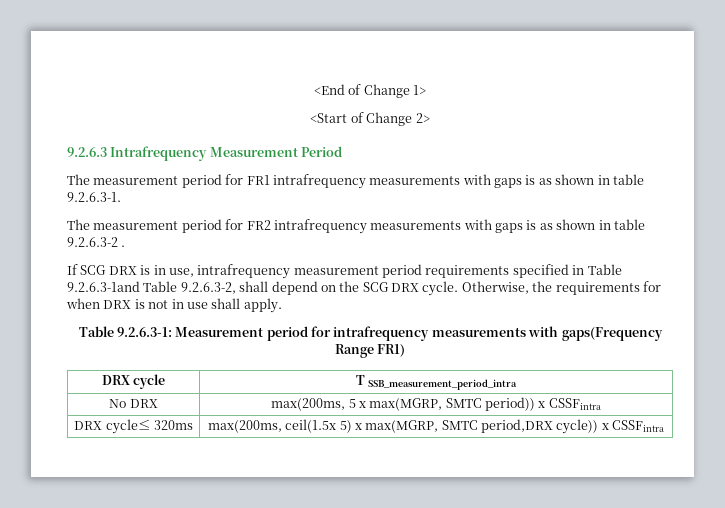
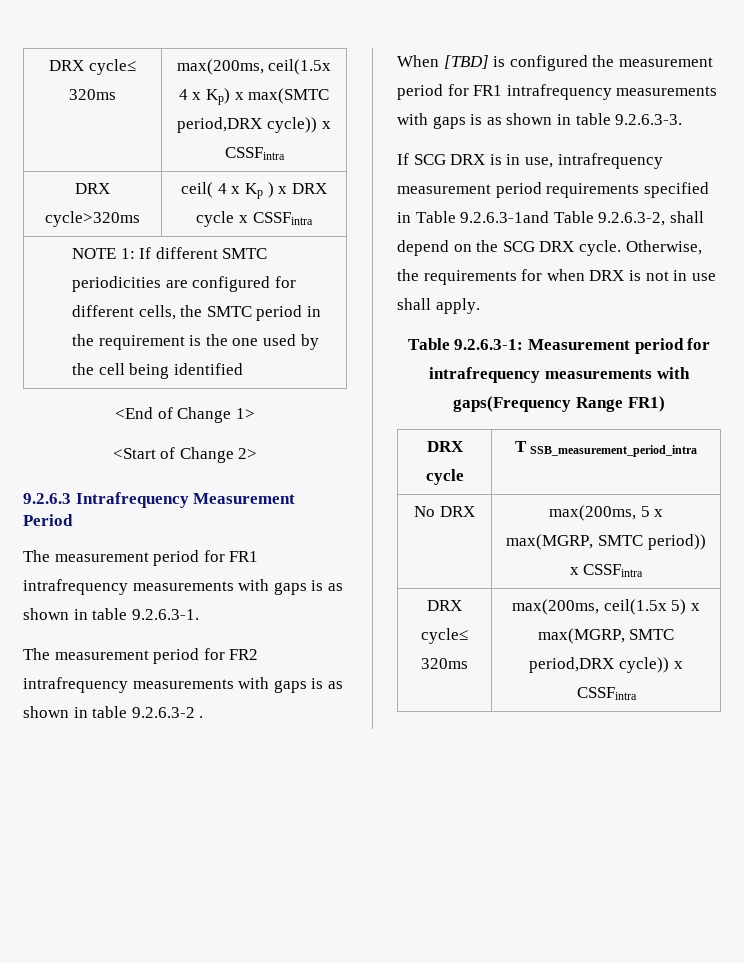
(313, 89) none -> [49,59,136,75] [69,89,116,100] [176,59,332,75] [178,88,330,105] [177,117,331,133] [224,147,285,160] [75,183,110,194] [45,211,140,227] [181,182,327,199] [196,211,313,227] [72,247,268,259] [72,276,296,292] [72,305,322,321] [72,334,319,350] [72,363,243,379] DRX cycle≤ 320ms | max(200ms, ceil(1.5x 4 x Kp) x max(SMTC period,DRX cycle)) x CSSFintra // DRX cycle>320ms | ceil( 4 x Kp ) x DRX cycle x CSSFintra // NOTE 1: If different SMTC periodicities are configured for different cells, the SMTC period in the requirement is the one used by the cell being identified //
(126, 246) none -> [397,55,713,71] [397,84,718,100] [397,113,683,129] // When [TBD] is configured the measurement period for FR1 intrafrequency measurements with gaps is as shown in table 9.2.6.3-3.

